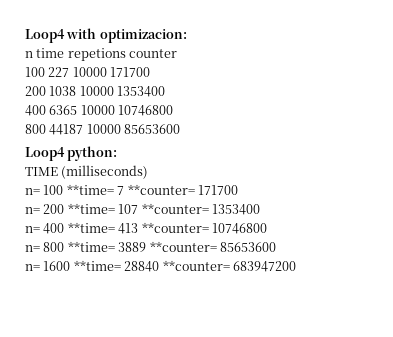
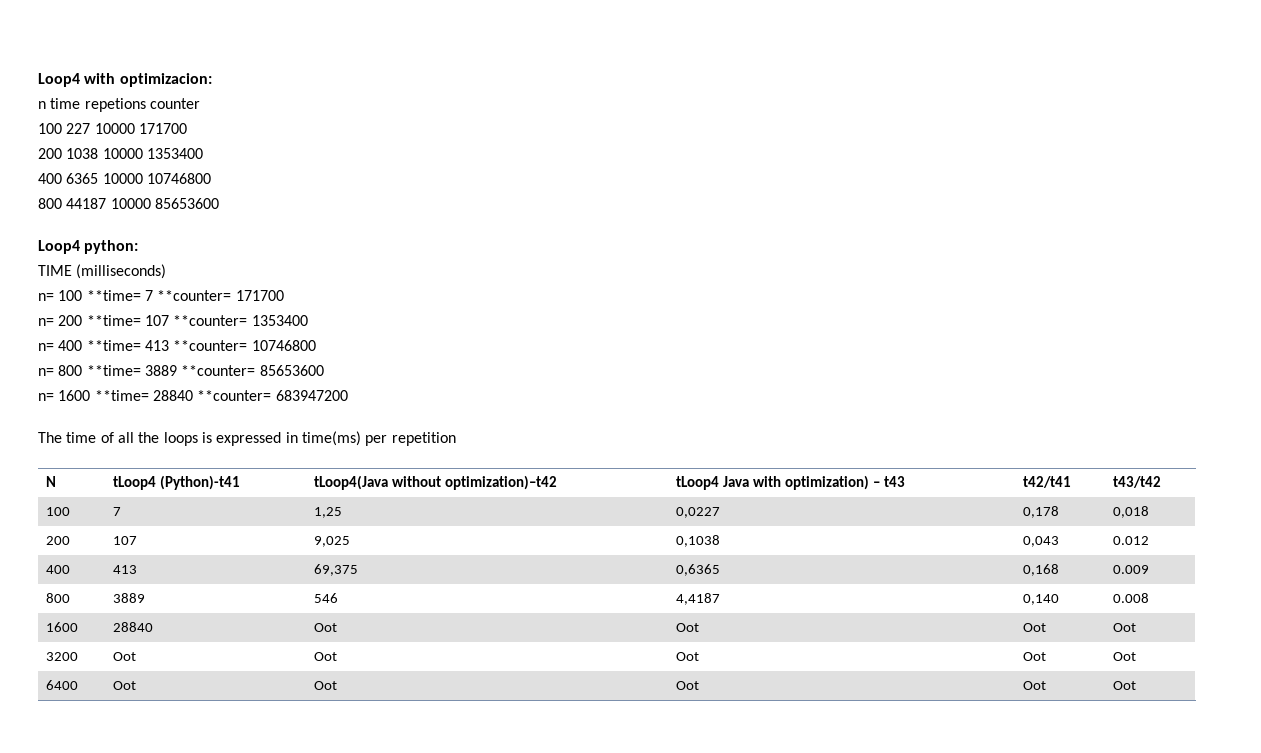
(296, 266) none -> [38,431,456,446] [46,476,57,487] [113,475,241,490] [314,475,557,490] [676,475,905,490] [1023,476,1072,488] [1113,476,1162,488] [46,507,71,516] [113,507,122,516] [314,507,343,518] [676,507,721,518] [1023,506,1060,518] [1113,506,1150,518] [46,536,71,545] [113,536,138,545] [314,536,351,547] [676,535,721,547] [1023,536,1060,547] [1113,536,1150,545] [46,565,71,574] [113,565,138,574] [314,564,359,576] [676,564,721,576] [1023,564,1060,576] [1113,565,1150,574] [46,593,71,603] [113,593,146,603] [314,593,339,603] [676,593,721,605] [1023,594,1060,605] [1113,593,1150,603] [46,622,79,632] [113,622,154,632] [314,623,338,632] [676,623,700,632] [1023,623,1047,632] [1113,623,1137,632] [46,652,79,661] [113,652,137,661] [314,652,338,661] [676,652,700,661] [1023,652,1047,661] [1113,652,1137,661] [46,680,79,690] [113,681,137,690] [314,681,338,690] [676,681,700,690] [1023,681,1047,690] [1113,681,1137,690] // The time of all the loops is expressed in time(ms) per repetition // N | tLoop4 (Python)-t41 | tLoop4(Java without optimization)–t42 | tLoop4 Java with optimization) – t43 | t42/t41 | t43/t42 // 100 | 7 | 1,25 | 0,0227 | 0,178 | 0,018 // 200 | 107 | 9,025 | 0,1038 | 0,043 | 0.012 // 400 | 413 | 69,375 | 0,6365 | 0,168 | 0.009 // 800 | 3889 | 546 | 4,4187 | 0,140 | 0.008 // 1600 | 28840 | Oot | Oot | Oot | Oot // 3200 | Oot | Oot | Oot | Oot | Oot // 6400 | Oot | Oot | Oot | Oot | Oot

